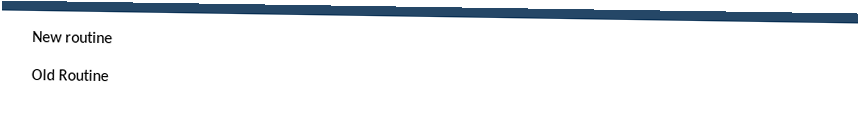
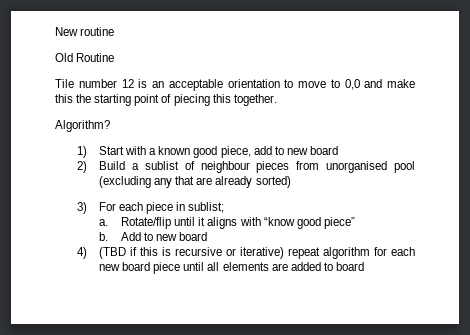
(110, 75) none -> [55,79,415,91] [55,94,277,106] [55,120,110,132] [77,146,339,158] [77,161,415,173] [99,176,291,188] [77,202,225,214] [99,217,355,229] [99,232,208,241] [77,247,415,259] [99,262,365,274] // Tile number 12 is an acceptable orientation to move to 0,0 and make this the starting point of piecing this together. // Algorithm? // 1) Start with a known good piece, add to new board // 2) Build a sublist of neighbour pieces from unorganised pool (excluding any that are already sorted) // 3) For each piece in sublist; // a. Rotate/flip until it aligns with “know good piece” // b. Add to new board // 4) (TBD if this is recursive or iterative) repeat algorithm for each new board piece until all elements are added to board

